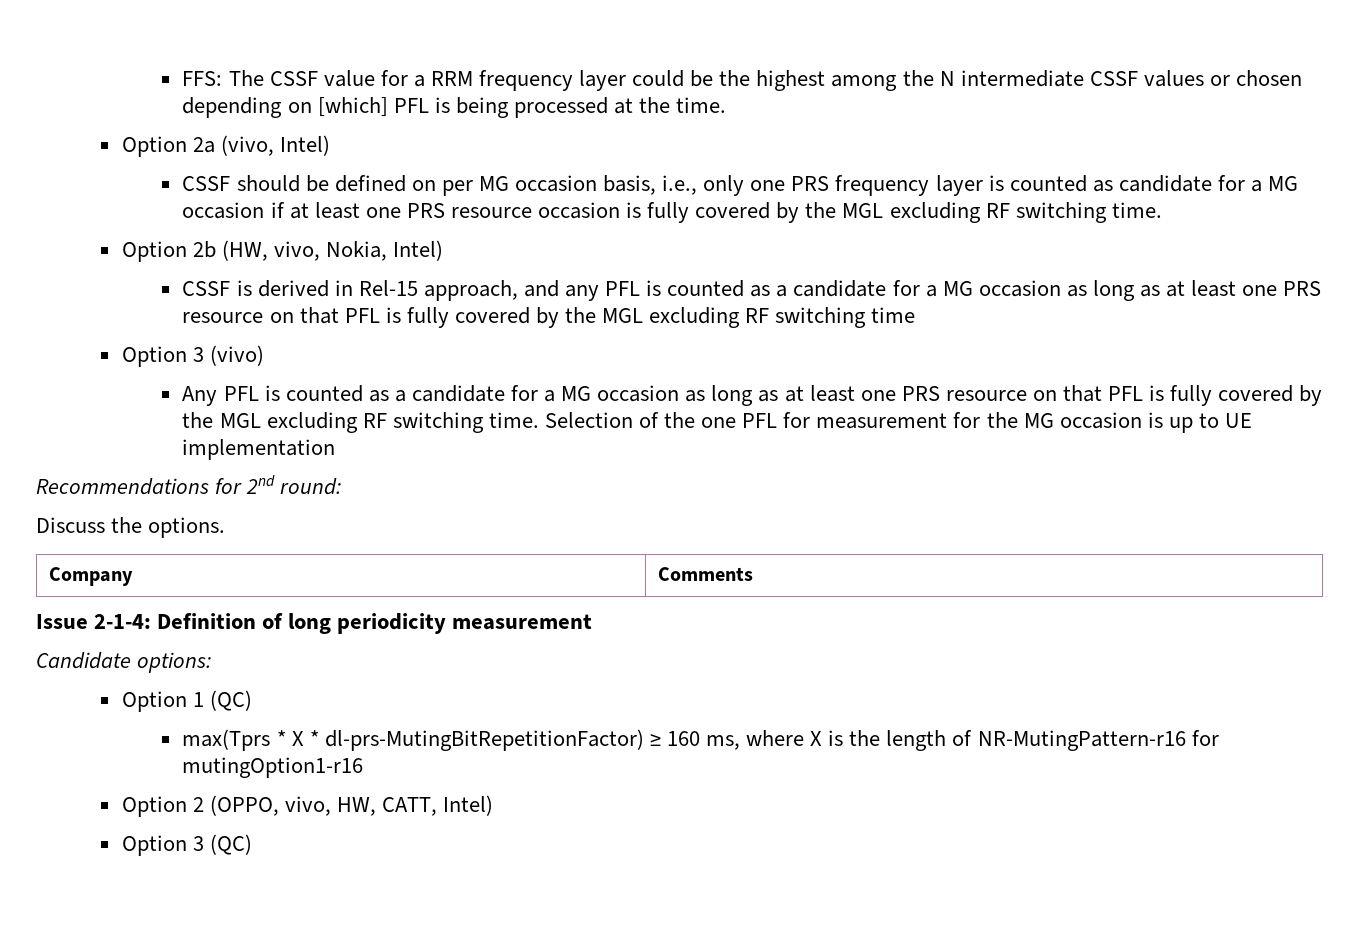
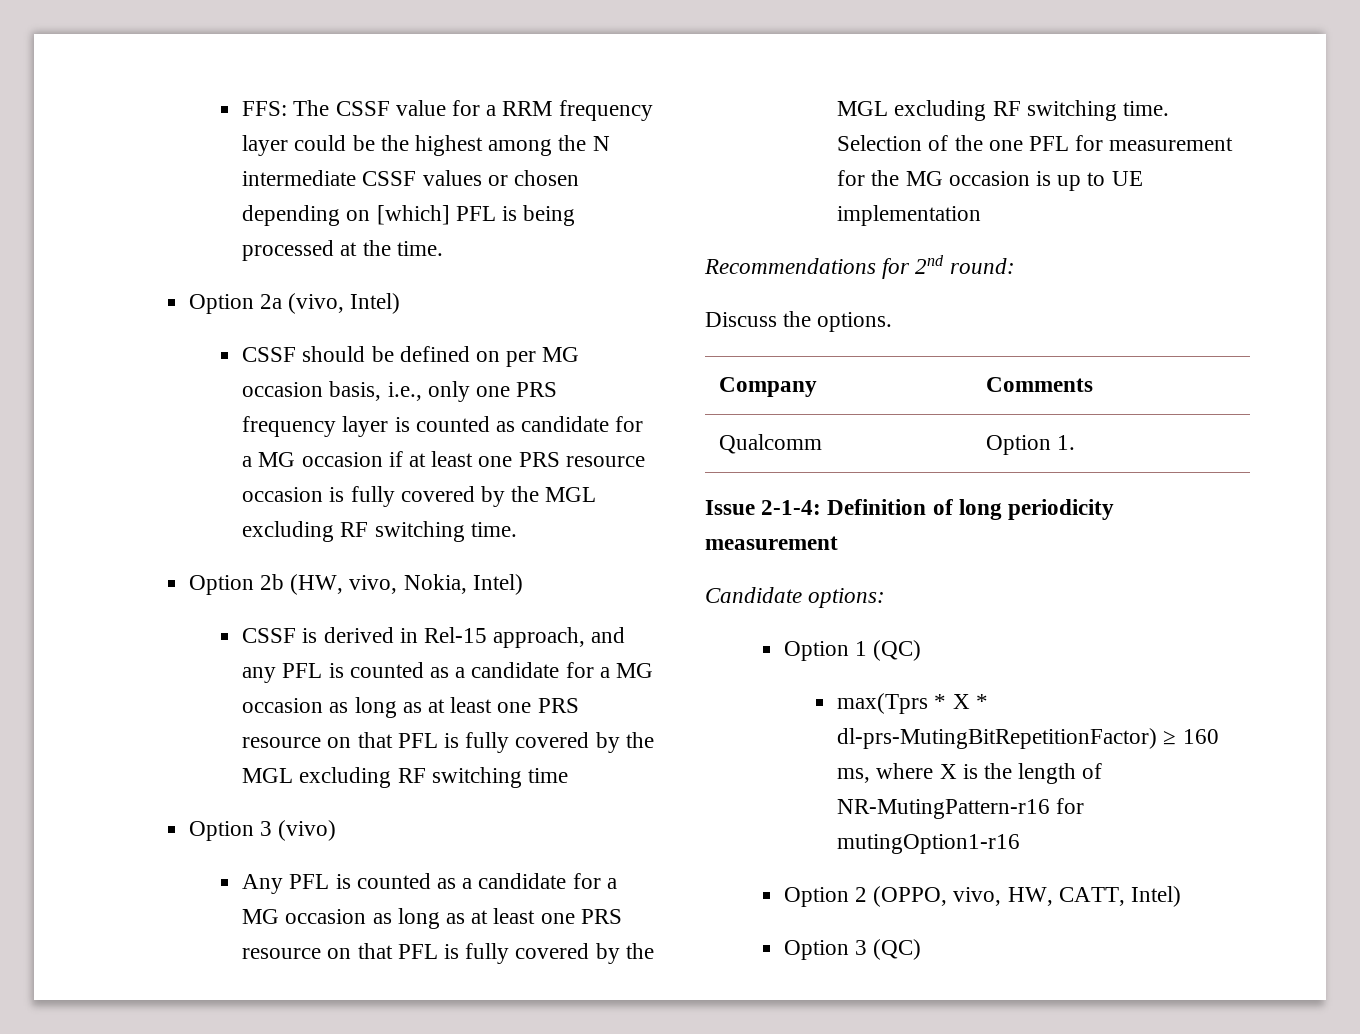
(753, 574) none -> [718,434,822,454] [985,435,1075,455] // Qualcomm | Option 1.

